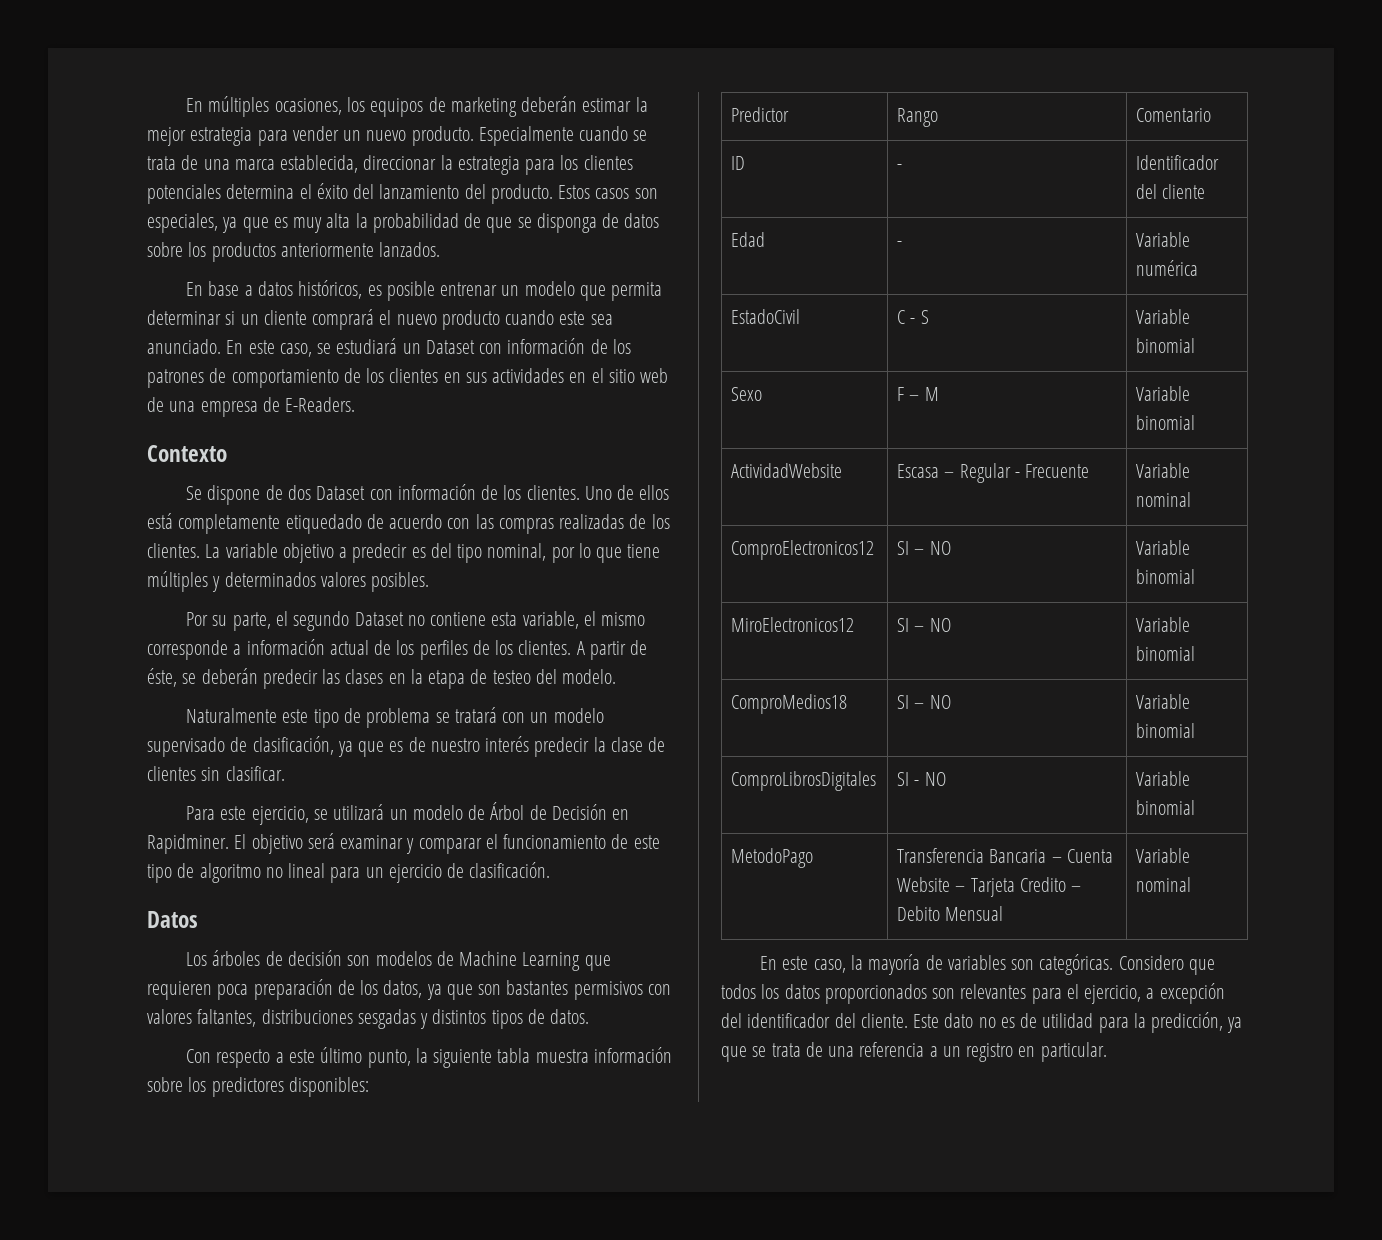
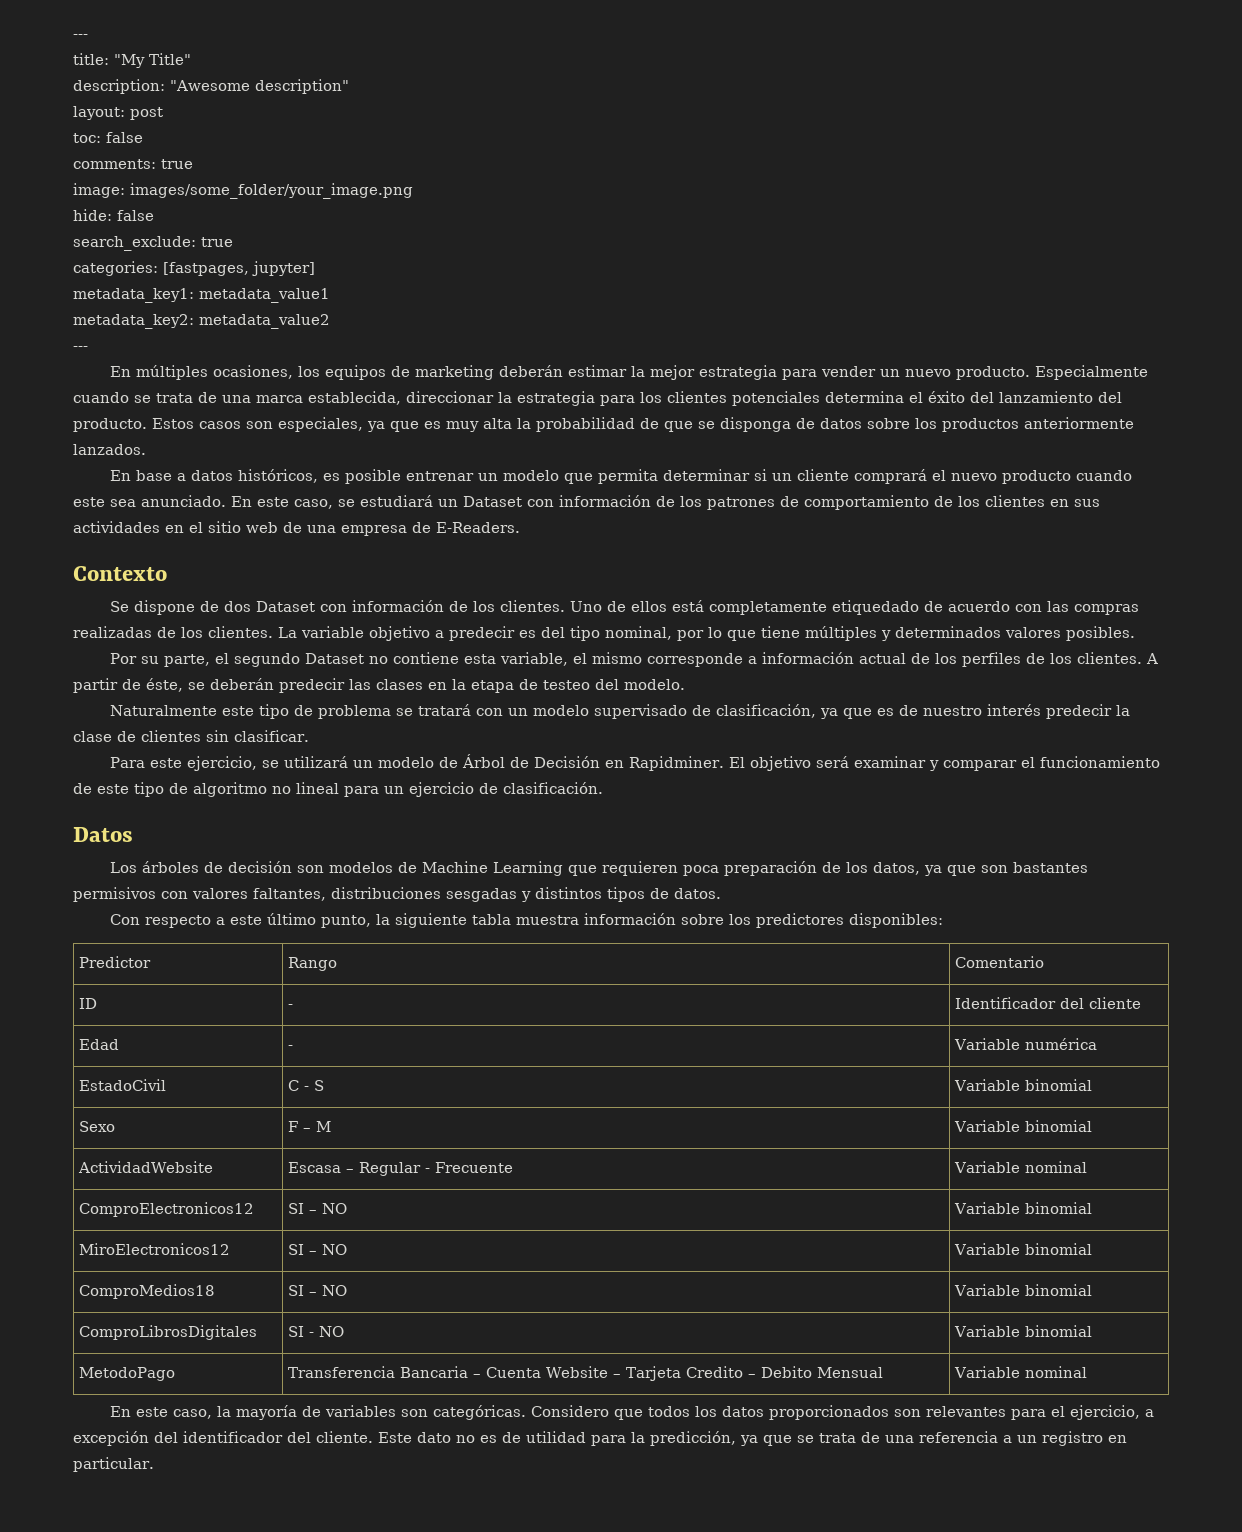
(186, 105) none -> [73,34,88,39] [73,53,191,68] [73,79,349,94] [73,106,163,120] [73,132,143,143] [73,159,193,169] [73,183,413,199] [73,209,154,221] [73,236,233,251] [73,261,315,276] [73,288,330,303] [73,314,330,329] [73,346,88,351] --- // title: "My Title" // description: "Awesome description" // layout: post // toc: false // comments: true // image: images/some_folder/your_image.png // hide: false // search_exclude: true // categories: [fastpages, jupyter] // metadata_key1: metadata_value1 // metadata_key2: metadata_value2 // --- //

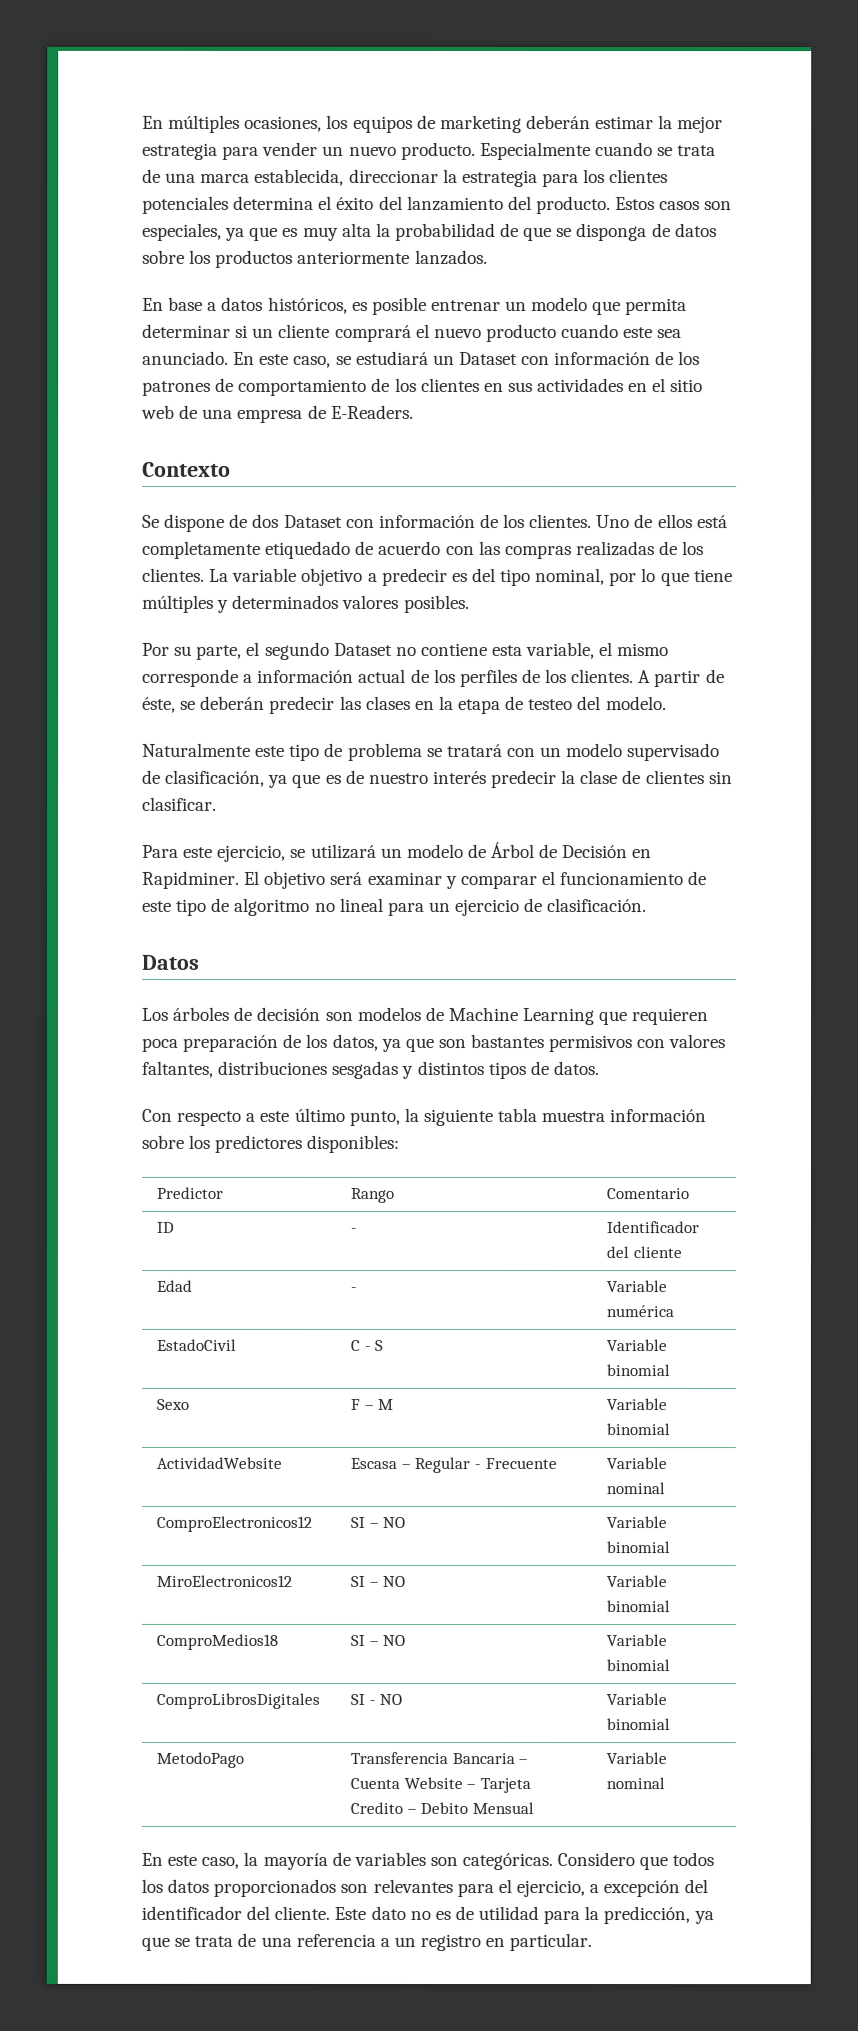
[73,34,88,39] [73,53,191,68] [73,79,349,94] [73,106,163,120] [73,132,143,143] [73,159,193,169] [73,183,413,199] [73,209,154,221] [73,236,233,251] [73,261,315,276] [73,288,330,303] [73,314,330,329] [73,346,88,351] --- // title: "My Title" // description: "Awesome description" // layout: post // toc: false // comments: true // image: images/some_folder/your_image.png // hide: false // search_exclude: true // categories: [fastpages, jupyter] // metadata_key1: metadata_value1 // metadata_key2: metadata_value2 // --- // -> (142, 122) none

